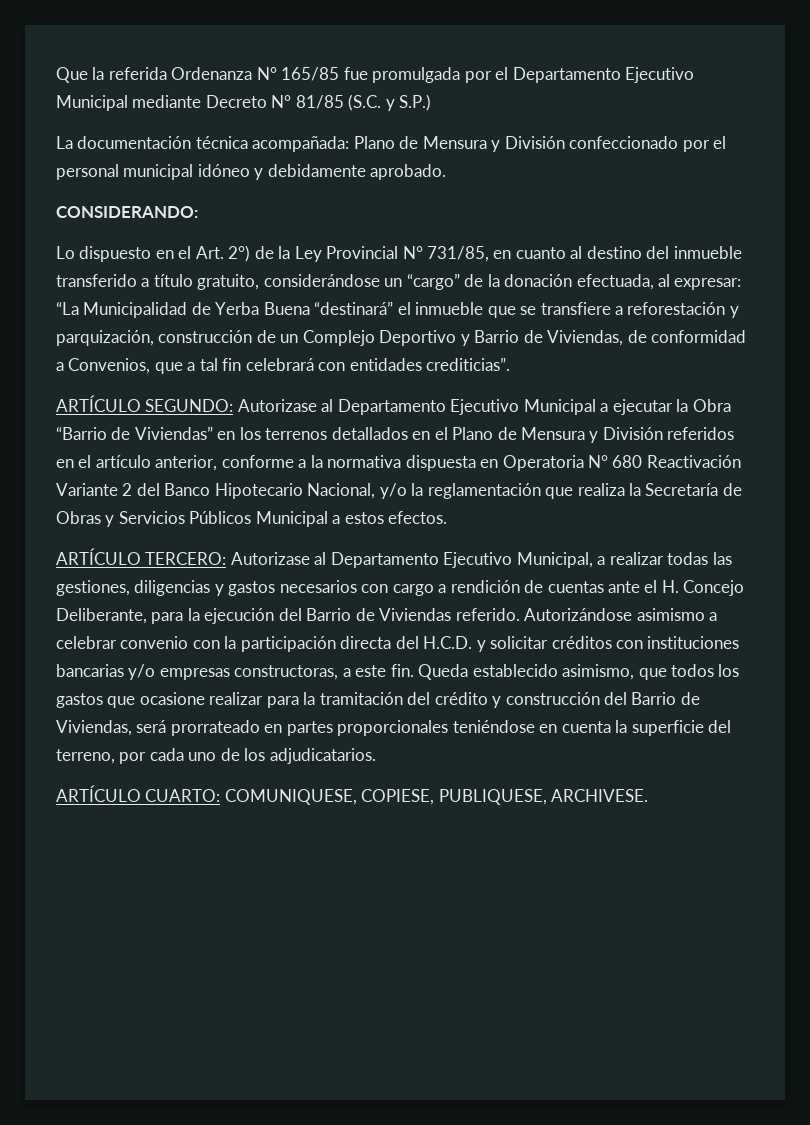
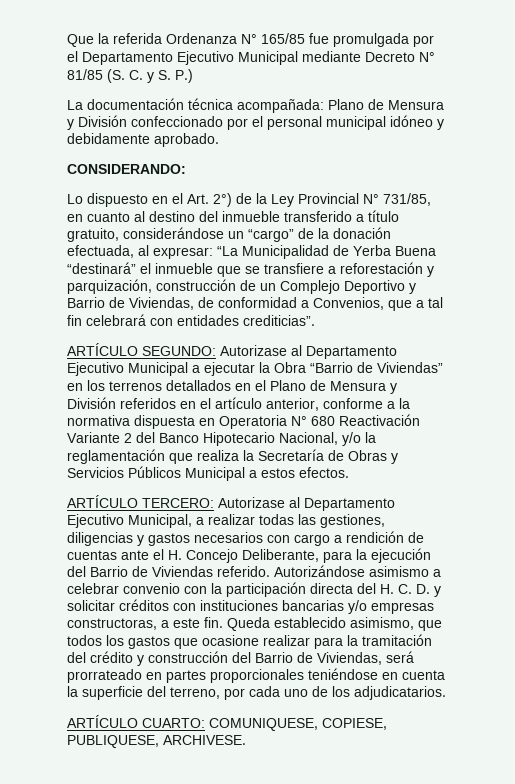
[348,94,432,111] (S.C. y S.P.) -> [107,69,193,83] (S. C. y S. P.)
[423,636,473,649] H.C.D. -> [380,584,430,594] H. C. D.

